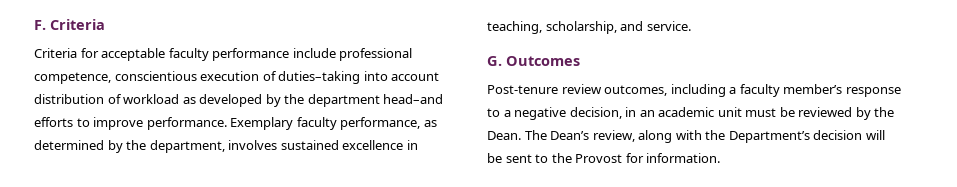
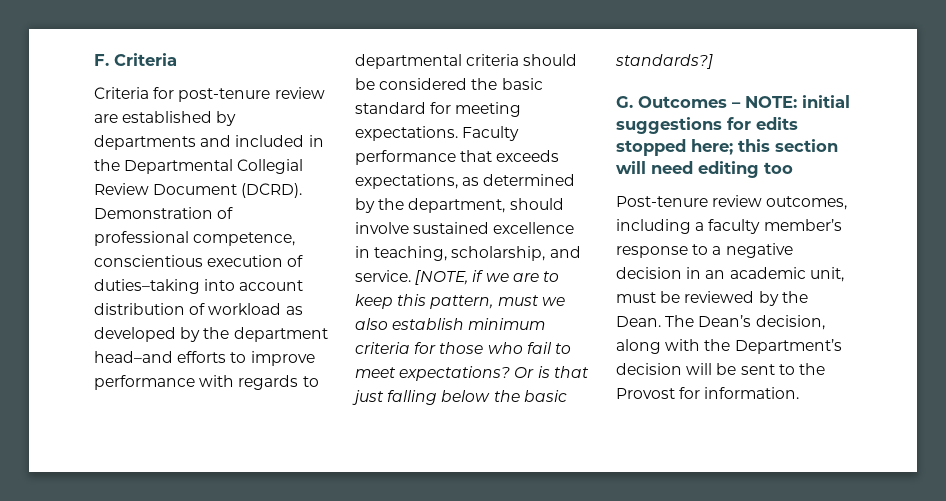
[101,48,336,61] acceptable faculty performance include -> [178,87,325,102] [94,111,237,126] [94,135,324,150] [94,159,304,174] [94,183,303,198] [94,207,234,219] post-tenure review are established by departments and included in the Departmental Collegial Review Document (DCRD). Demonstration of
[146,117,421,130] performance. Exemplary faculty performance, -> [94,375,319,390] [355,54,578,69] [355,78,543,90] [355,102,522,117] [355,126,520,141] [355,150,560,165] [355,174,458,189] performance with regards to departmental criteria should be considered the basic standard for meeting expectations. Faculty performance that exceeds expectations,
[228,140,278,150] involves -> [509,198,564,210] [355,222,409,234] should involve
[487,56,580,66] // G. Outcomes -> [415,270,559,285] [355,294,565,309] [355,318,546,330] [355,342,571,354] [355,366,589,381] [352,390,567,405] [615,54,713,69] [616,95,850,108] [616,117,798,134] [616,139,838,156] [616,161,793,178] [NOTE, if we are to keep this pattern, must we also establish minimum criteria for those who fail to meet expectations? Or is that just falling below the basic standards?] // G. Outcomes – NOTE: initial suggestions for edits stopped here; this section will need editing too
[569,107,622,119] decision, -> [616,267,682,279] decision
[717,107,742,117] unit -> [809,267,844,282] unit,
[592,130,635,142] review, -> [755,315,825,330] decision,

